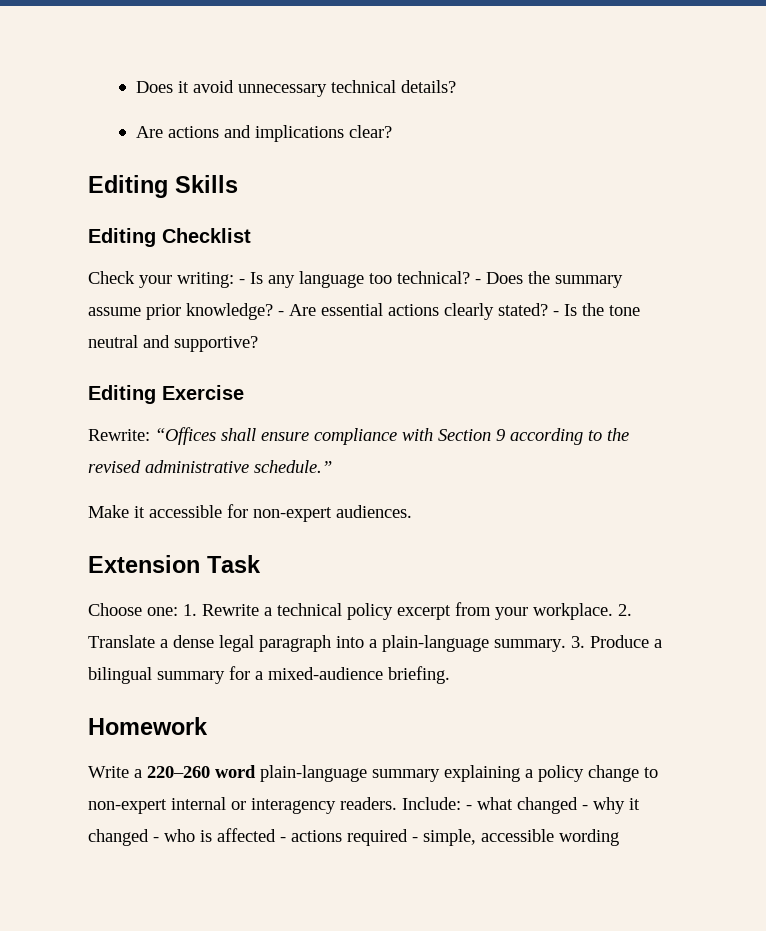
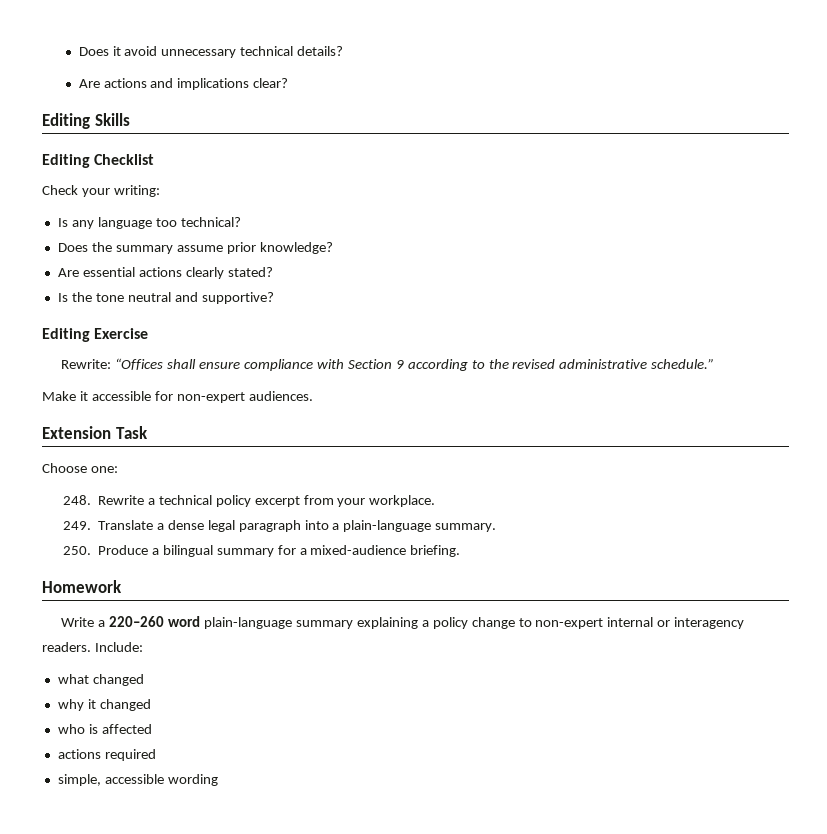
[239,279,245,284] - -> (160, 191) //
[475,279,481,284] - -> (241, 222) //
[278,311,284,316] - -> (333, 248) //
[553,311,559,316] - -> (273, 272) //
[183,604,197,616] 1. -> [62,495,91,505] // 248.
[618,604,632,616] 2. -> [62,521,91,530] // 249.
[571,636,585,648] 3. -> [62,546,91,555] // 250.
[466,805,472,810] - -> (143, 647) //
[582,805,588,810] - -> (144, 680) //
[153,837,159,842] - -> (151, 705) //
[280,837,286,842] - -> (152, 729) //
[412,837,418,842] - -> (156, 755) //

